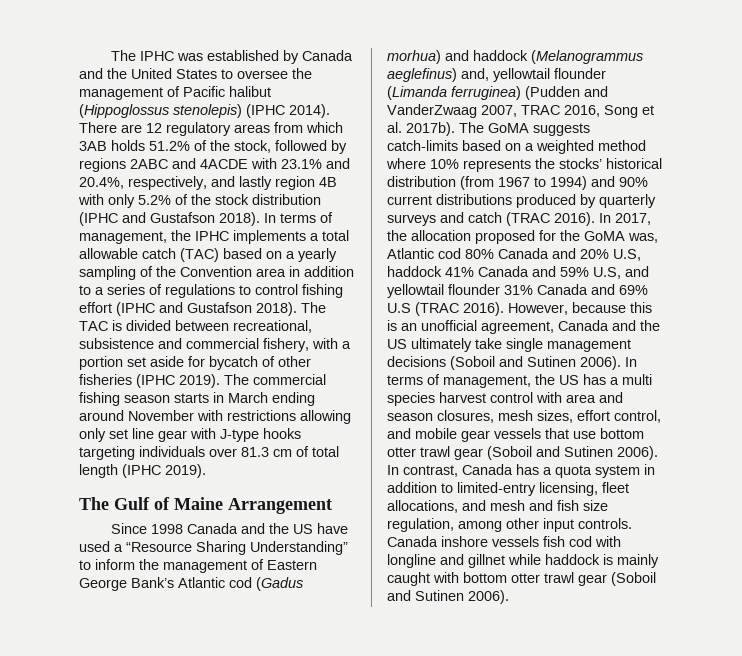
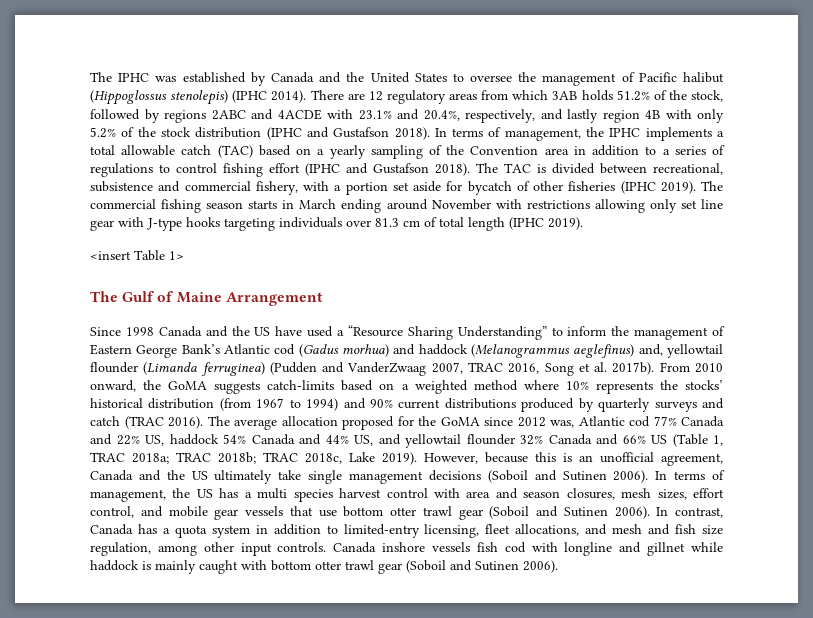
(206, 471) none -> [90,250,184,261] // <insert Table 1>
[459,122,484,133] The -> [659,362,724,373] [90,380,162,392] From 2010 onward, the
[599,213,651,225] [387,230,407,241] In 2017, the -> [207,416,277,430] The average
(625, 236) none -> [484,417,546,427] since 2012
[465,248,641,261] [387,266,621,279] 80% Canada and 20% U.S, haddock 41% Canada and 59% U.S, -> [653,416,724,427] [90,434,373,446] 77% Canada and 22% US, haddock 54% Canada and 44% US,
[504,284,648,295] [387,302,504,316] 31% Canada and 69% U.S (TRAC 2016). -> [520,434,723,447] [90,452,417,465] 32% Canada and 66% US (Table 1, TRAC 2018a; TRAC 2018b; TRAC 2018c, Lake 2019).

